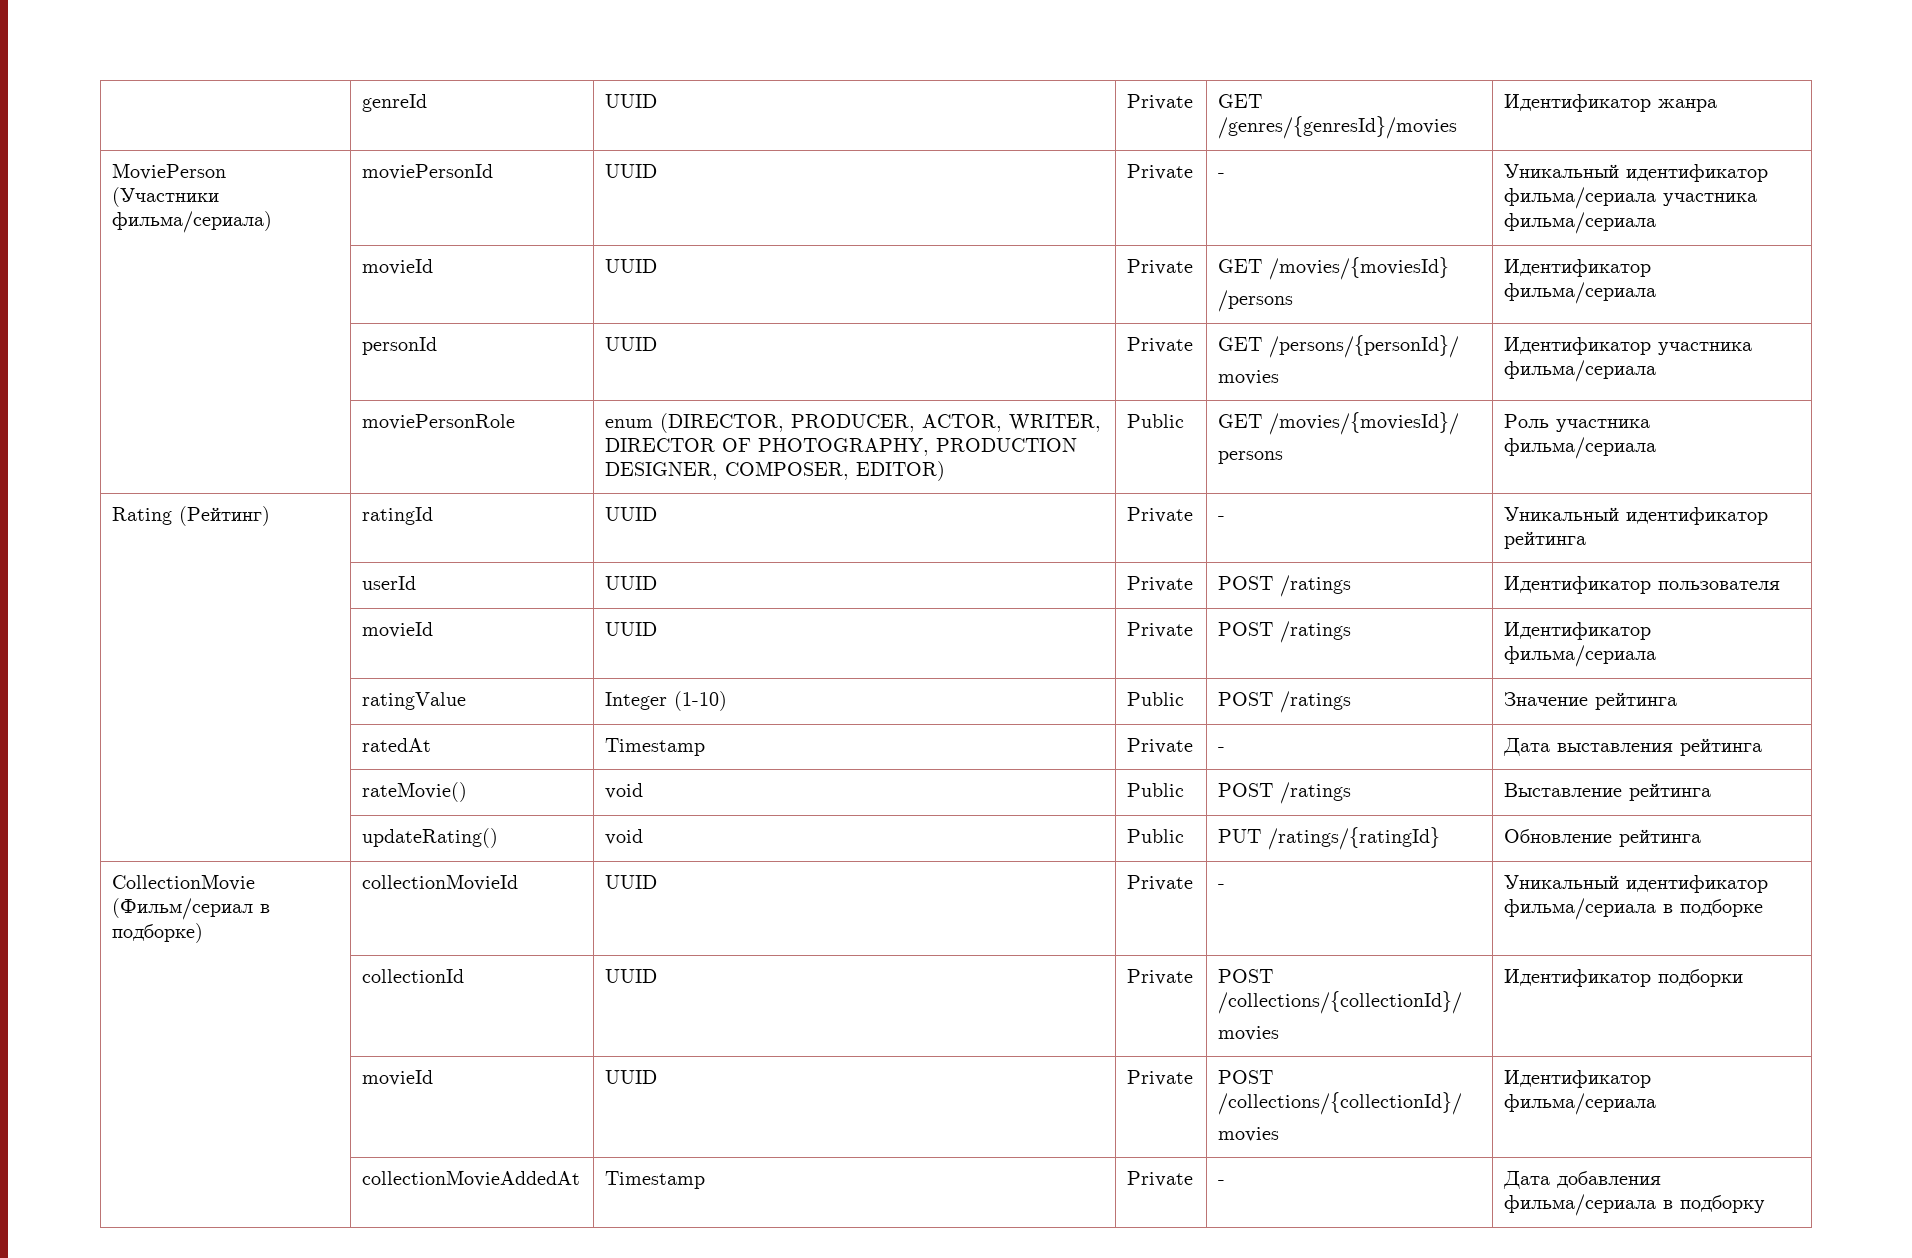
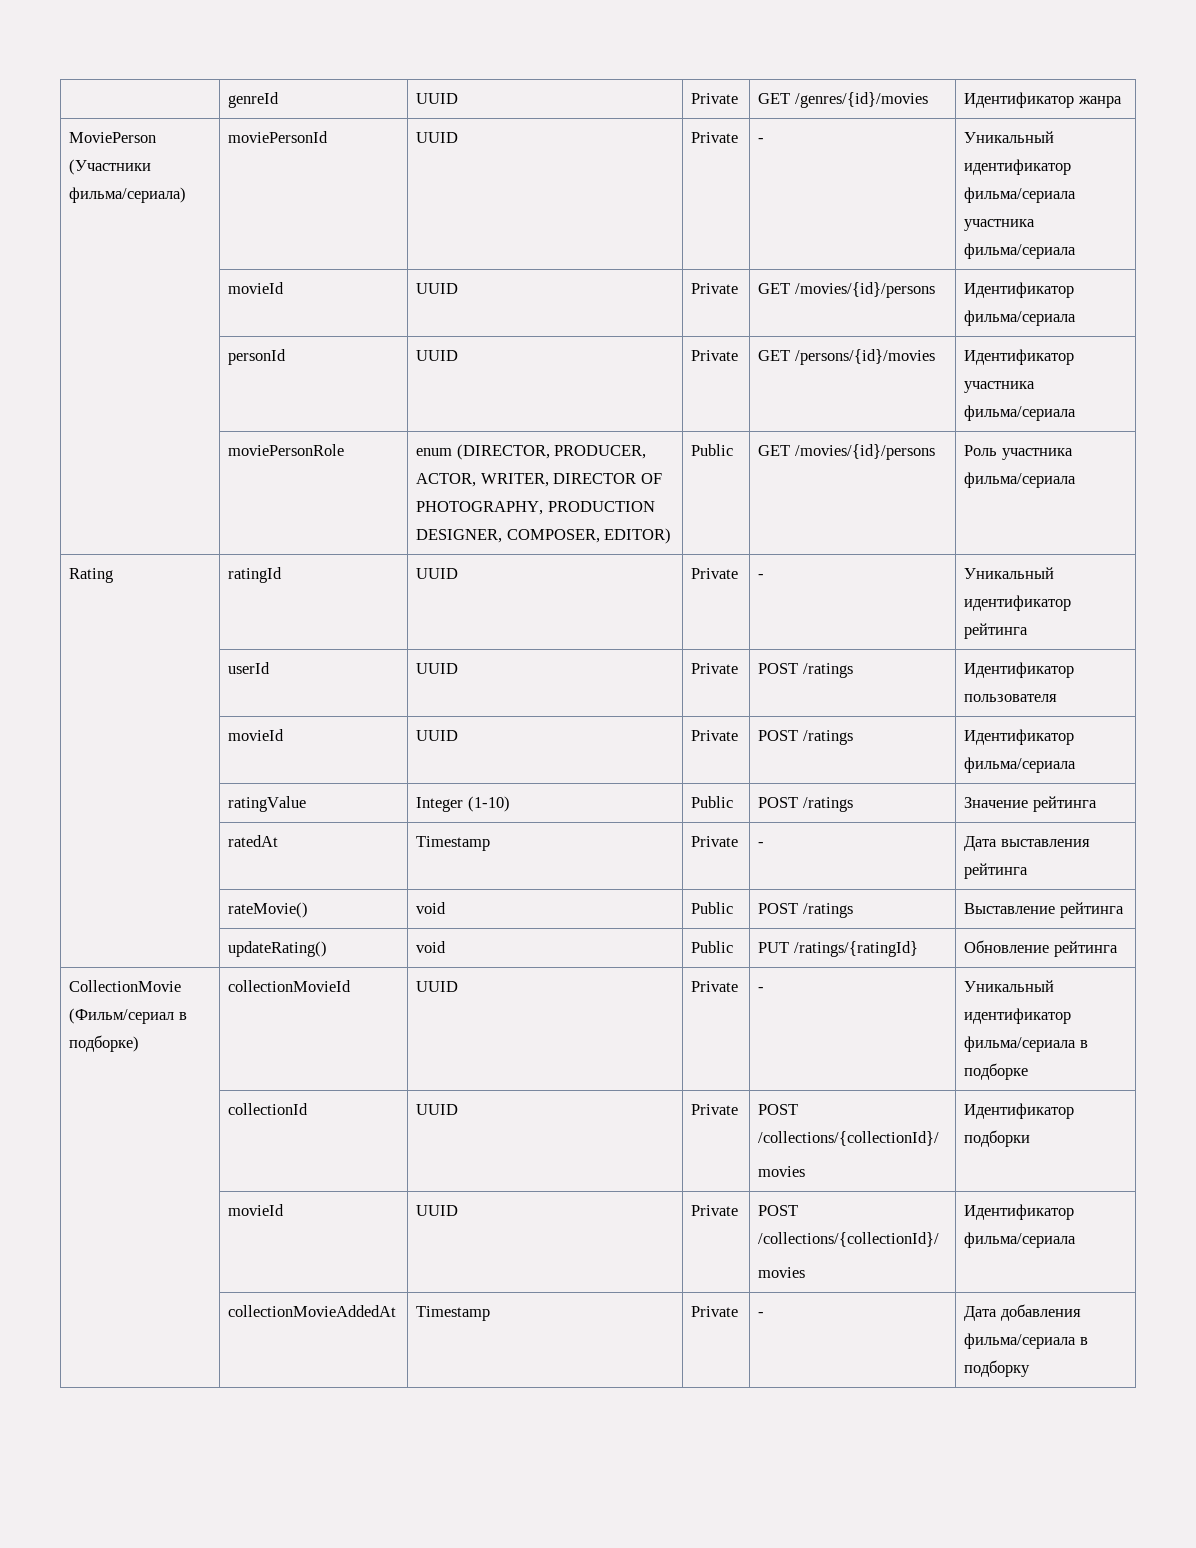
[1217,116,1457,139] /genres/{genresId}/movies -> [794,92,928,108] /genres/{id}/movies
[1268,257,1449,280] [1217,290,1293,312] /movies/{moviesId} // /persons -> [794,282,935,298] /movies/{id}/persons
[1268,335,1459,358] [1217,370,1279,385] /persons/{personId}/ // movies -> [794,349,935,365] /persons/{id}/movies
[1268,412,1459,435] [1217,451,1283,464] /movies/{moviesId}/ // persons -> [794,444,935,460] /movies/{id}/persons
[178,506,270,526] (Рейтинг) -> (114, 575) none

